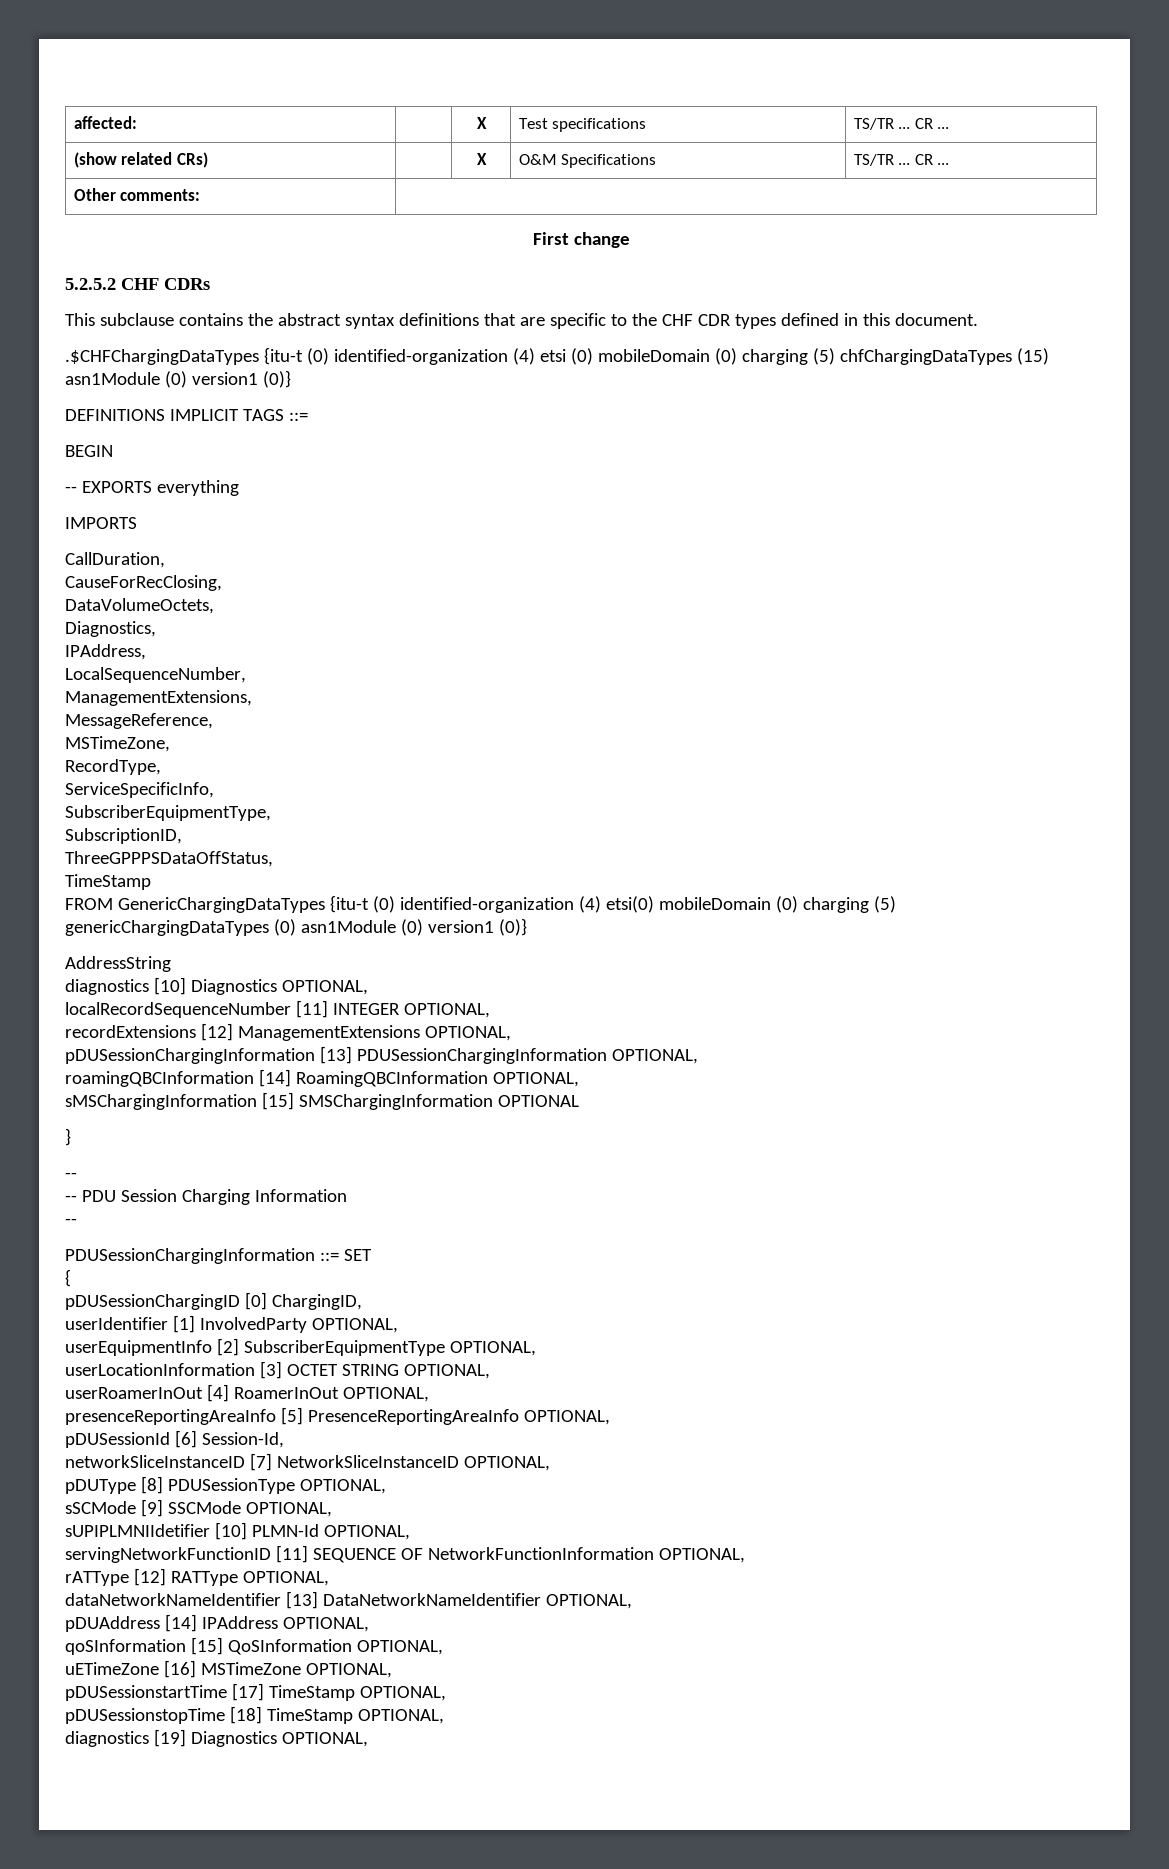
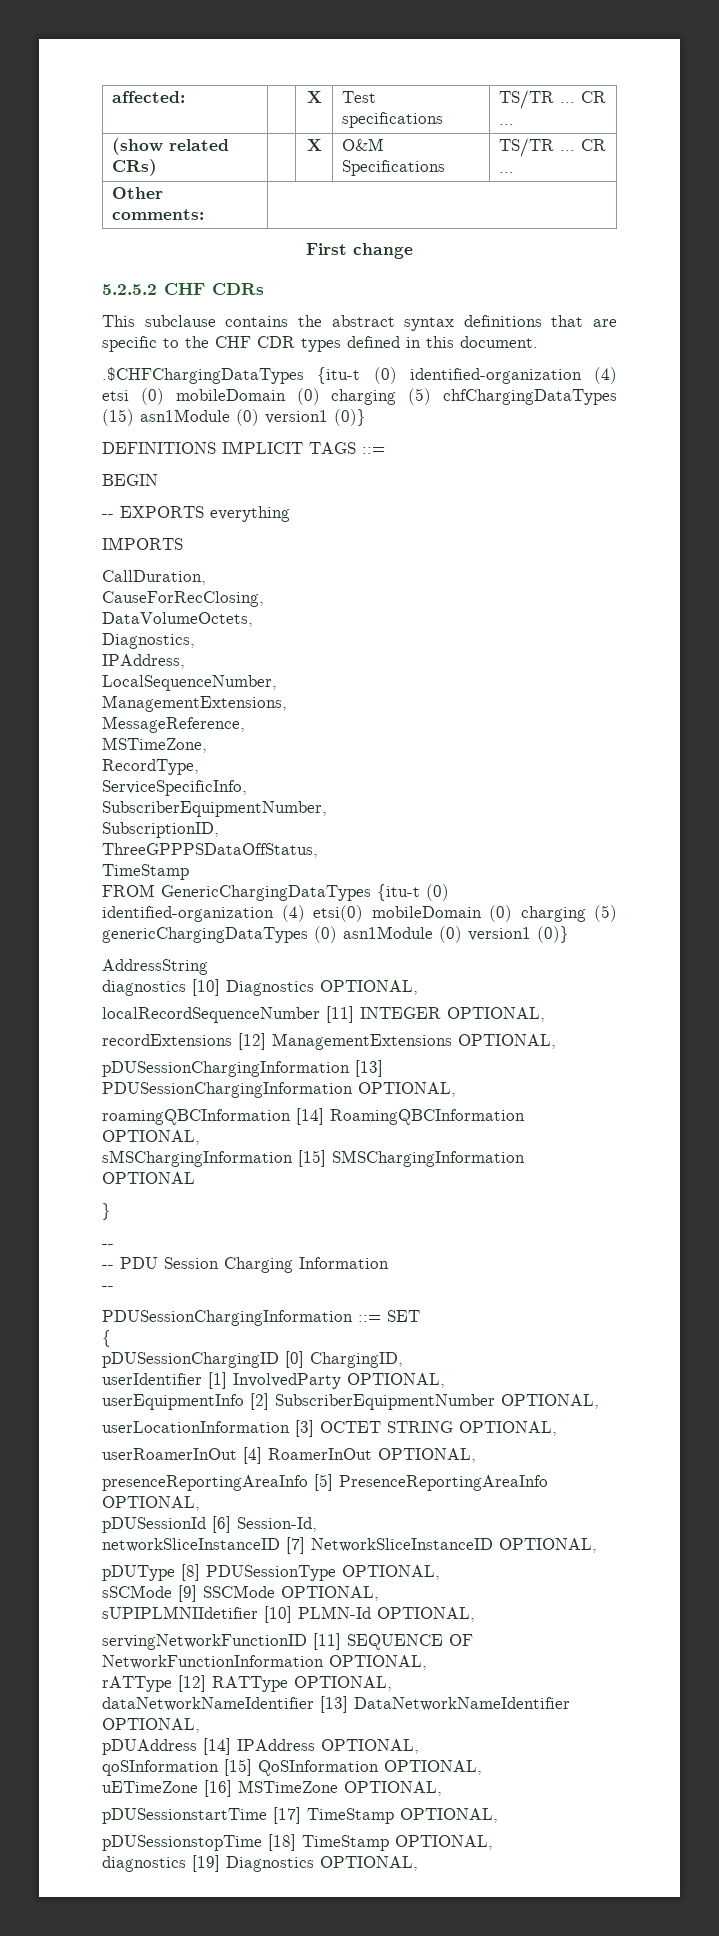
[65,805,271,821] SubscriberEquipmentType, -> [102,801,327,817] SubscriberEquipmentNumber,
[243,1340,445,1356] SubscriberEquipmentType -> [275,1394,495,1410] SubscriberEquipmentNumber

